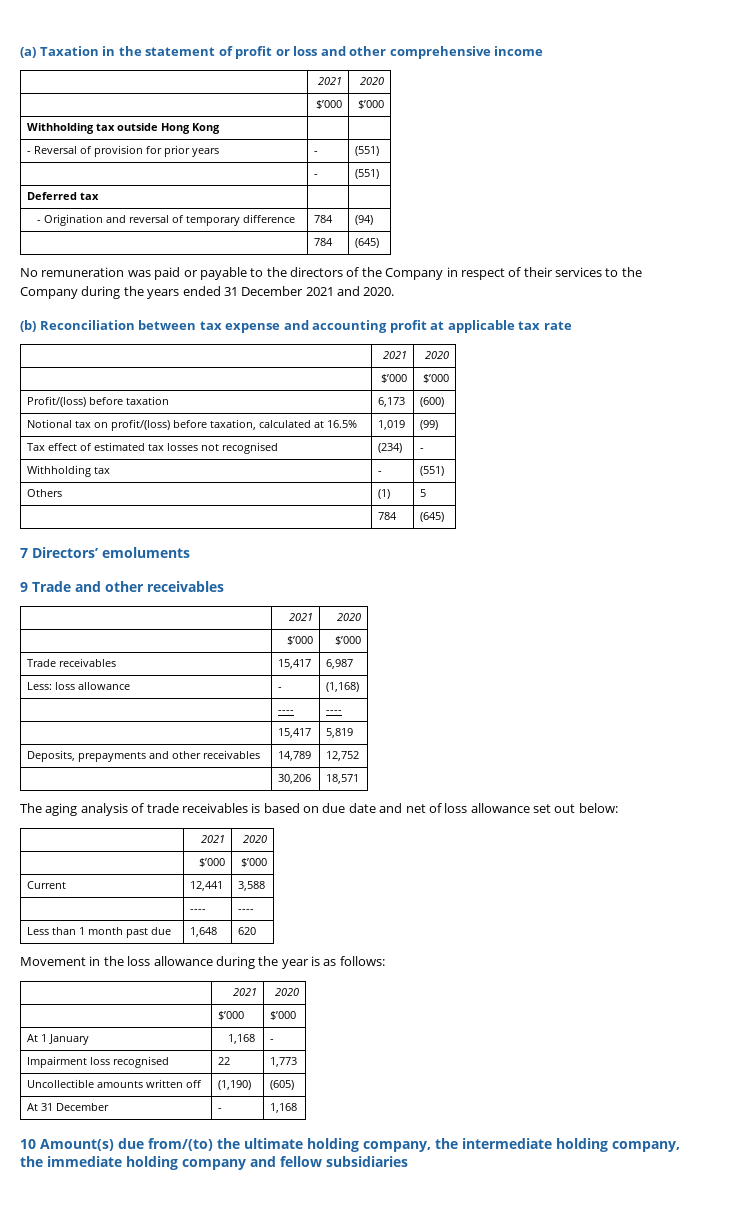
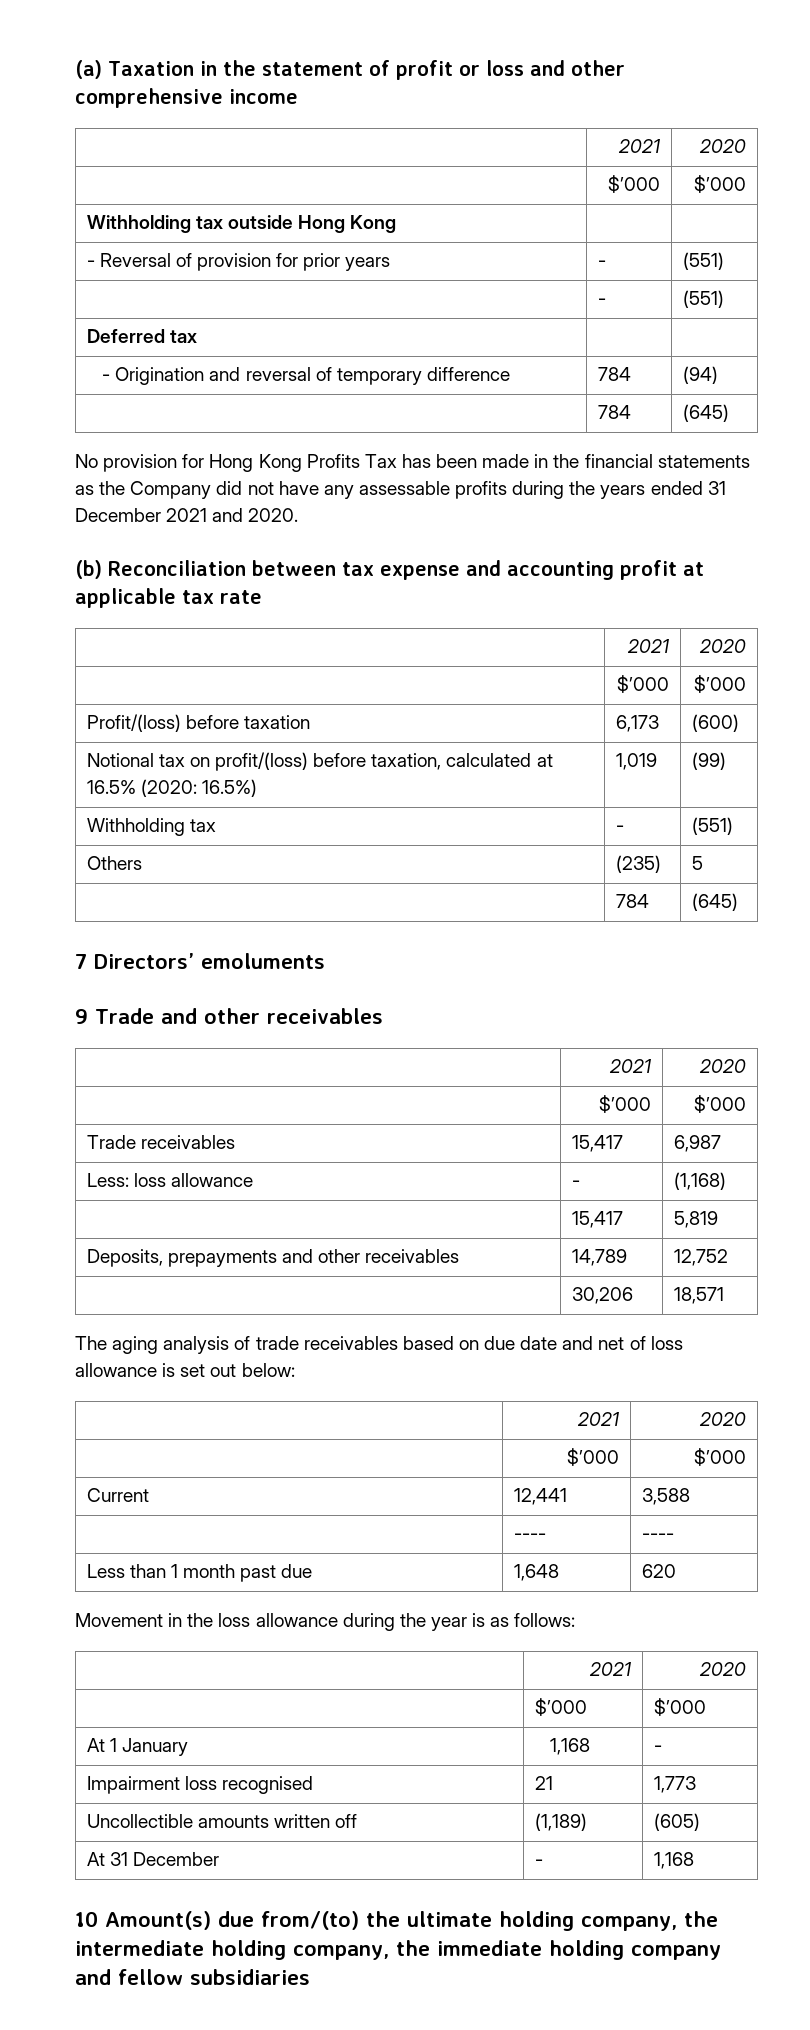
[41,267,642,280] [20,287,78,299] remuneration was paid or payable to the directors of the Company in respect of their services to the Company -> [103,454,750,472] [75,481,508,499] provision for Hong Kong Profits Tax has been made in the financial statements as the Company did not have any assessable profits
(358, 424) none -> [140,779,257,797] (2020: 16.5%)
[27,442,279,454] [378,443,403,453] [420,448,425,451] // Tax effect of estimated tax losses not recognised | (234) | - -> (726, 761) none
[378,489,391,499] (1) -> [615,855,661,873] (235)
[278,710,295,713] [326,710,343,713] // | ---- | ---- -> (726, 1181) none
[251,803,261,813] is -> (398, 1343) none
(530, 808) none -> [162,1363,176,1377] is
[218,1057,231,1065] 22 -> [534,1776,553,1790] 21
[218,1080,252,1090] (1,190) -> [534,1813,587,1831] (1,189)

